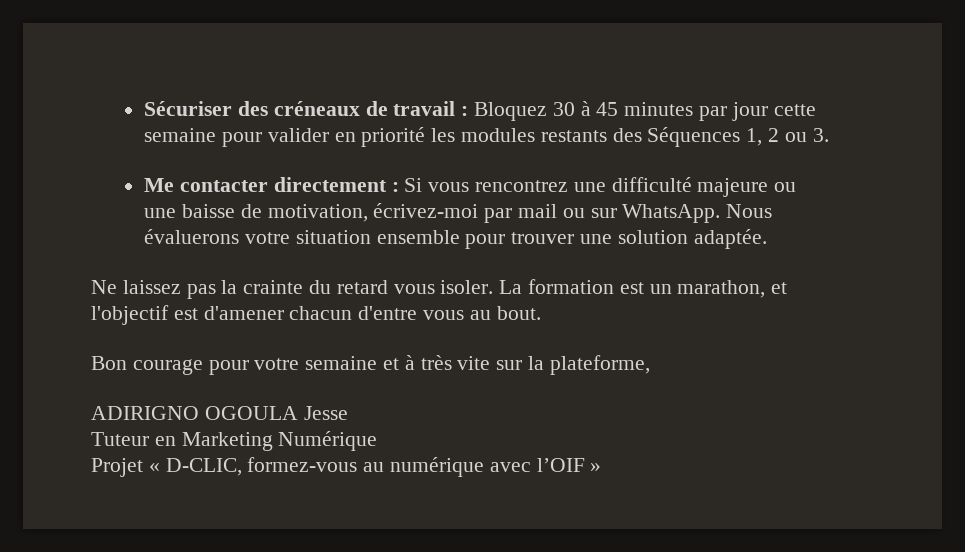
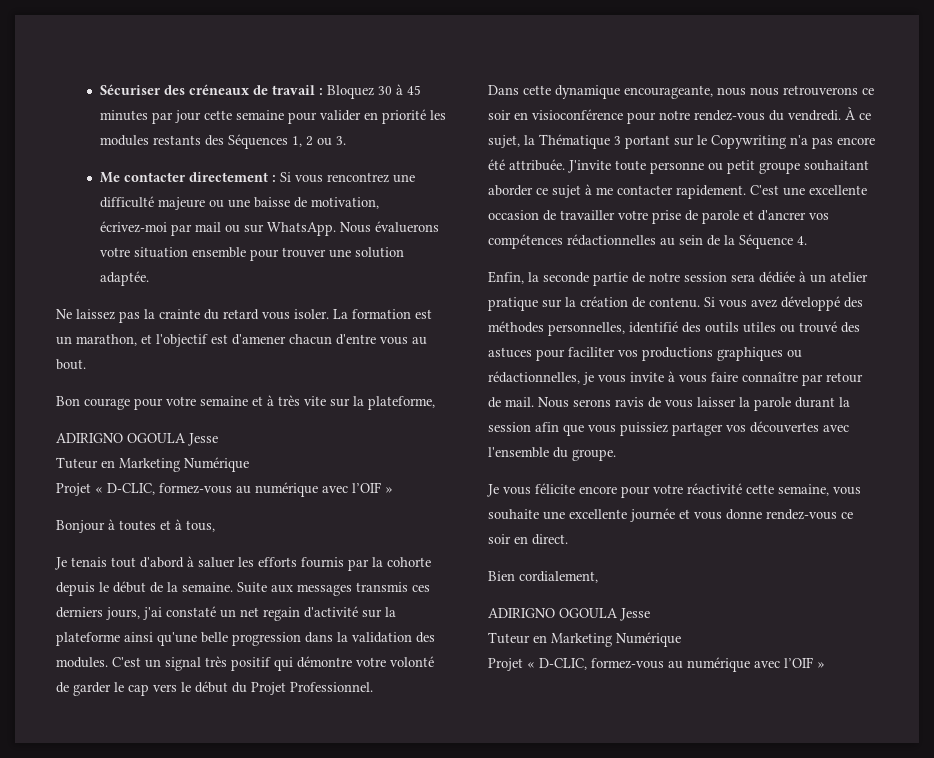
(602, 467) none -> [56,519,215,533] [55,556,431,571] [56,581,430,596] [56,606,396,621] [56,632,435,646] [56,656,434,671] [56,681,373,696] [488,85,874,99] [488,107,871,124] [488,134,875,149] [488,159,869,174] [488,184,867,199] [488,210,829,224] [488,234,807,249] [488,271,868,286] [488,296,863,311] [488,321,860,336] [488,347,802,361] [488,371,863,386] [488,397,850,411] [488,421,849,436] [488,447,616,461] [487,483,861,498] [488,508,853,522] [488,534,568,545] [488,571,598,583] [488,608,650,621] [488,632,681,647] [488,657,825,672] // Bonjour à toutes et à tous, // Je tenais tout d'abord à saluer les efforts fournis par la cohorte depuis le début de la semaine. Suite aux messages transmis ces derniers jours, j'ai constaté un net regain d'activité sur la plateforme ainsi qu'une belle progression dans la validation des modules. C'est un signal très positif qui démontre votre volonté de garder le cap vers le début du Projet Professionnel. // Dans cette dynamique encourageante, nous nous retrouverons ce soir en visioconférence pour notre rendez-vous du vendredi. À ce sujet, la Thématique 3 portant sur le Copywriting n'a pas encore été attribuée. J'invite toute personne ou petit groupe souhaitant aborder ce sujet à me contacter rapidement. C'est une excellente occasion de travailler votre prise de parole et d'ancrer vos compétences rédactionnelles au sein de la Séquence 4. // Enfin, la seconde partie de notre session sera dédiée à un atelier pratique sur la création de contenu. Si vous avez développé des méthodes personnelles, identifié des outils utiles ou trouvé des astuces pour faciliter vos productions graphiques ou rédactionnelles, je vous invite à vous faire connaître par retour de mail. Nous serons ravis de vous laisser la parole durant la session afin que vous puissiez partager vos découvertes avec l'ensemble du groupe. // Je vous félicite encore pour votre réactivité cette semaine, vous souhaite une excellente journée et vous donne rendez-vous ce soir en direct. // Bien cordialement, // ADIRIGNO OGOULA Jesse // Tuteur en Marketing Numérique // Projet « D-CLIC, formez-vous au numérique avec l’OIF »

